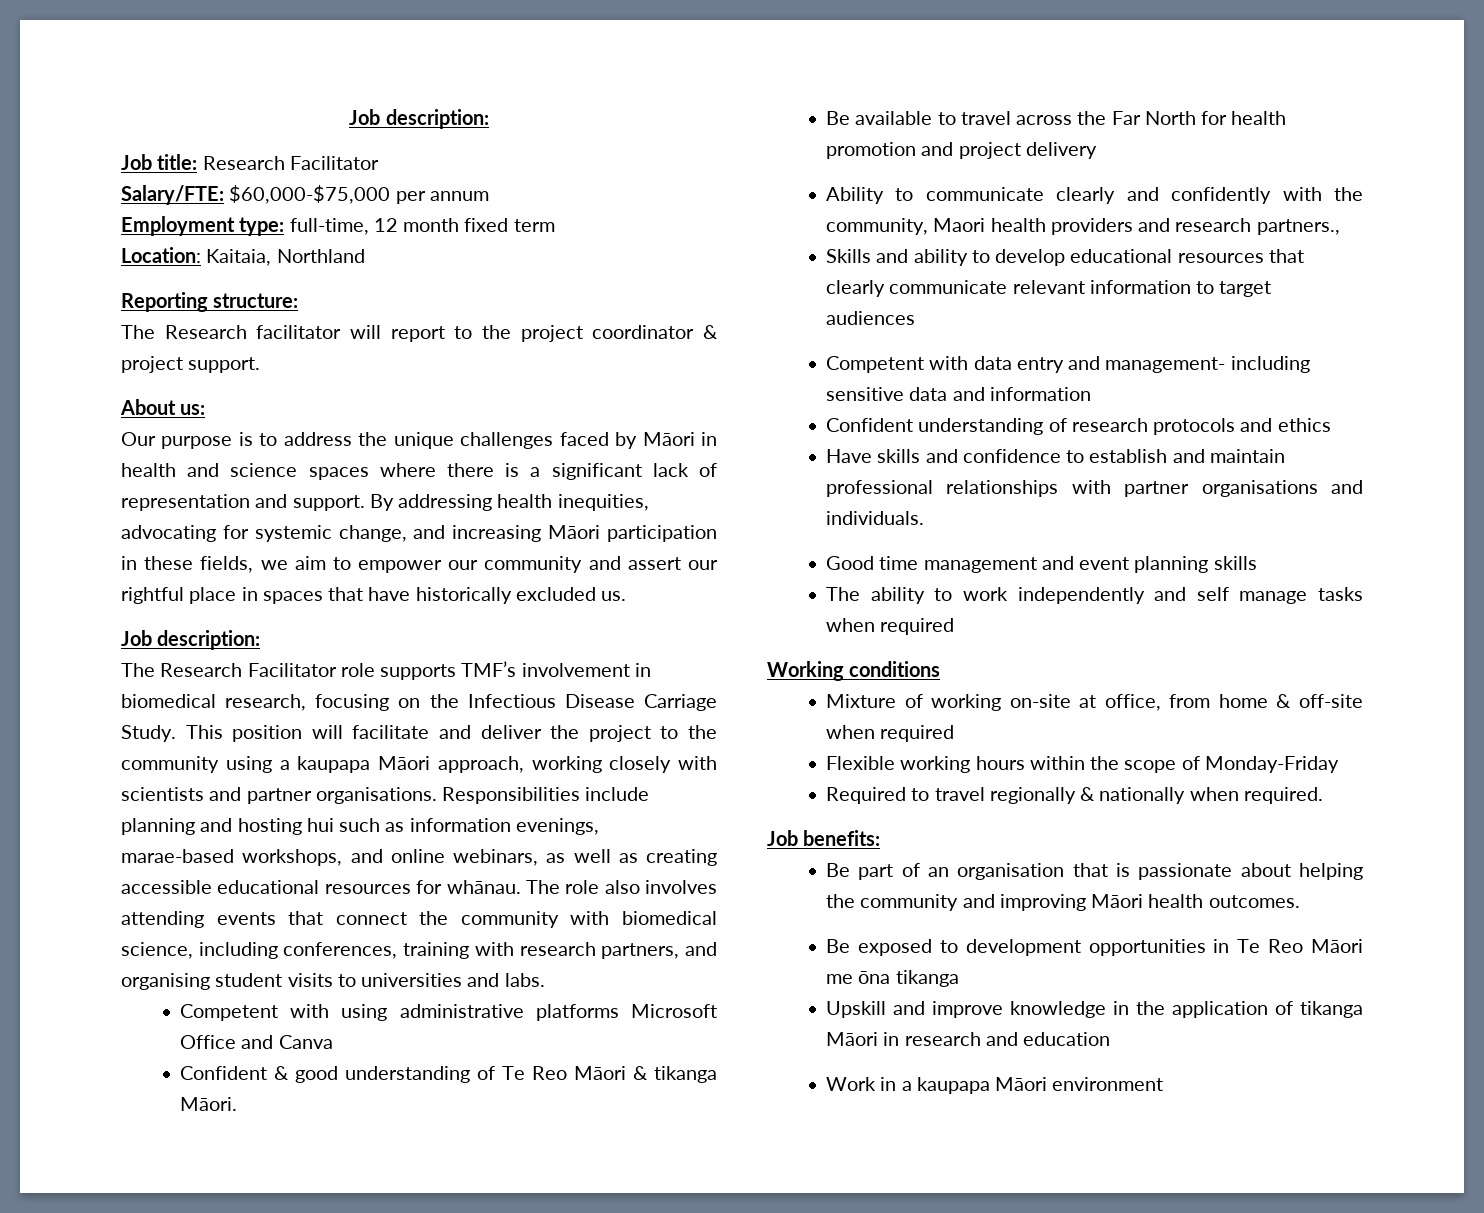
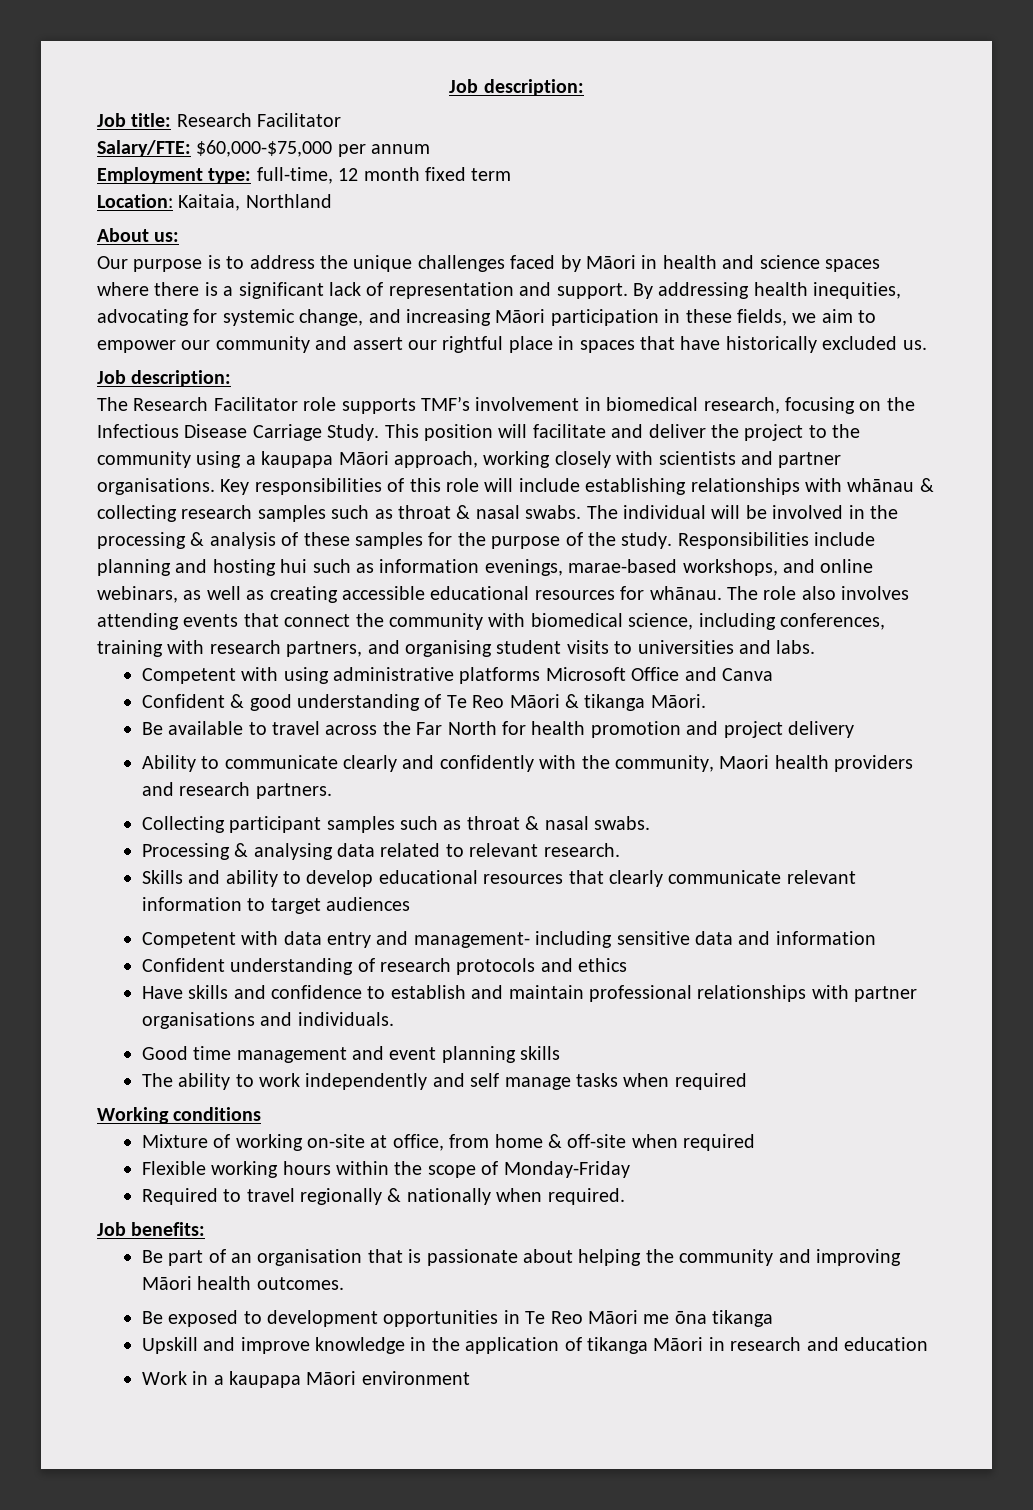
[121,292,299,312] [121,325,719,342] [121,356,261,373] // Reporting structure: // The Research facilitator will report to the project coordinator & project support. -> (332, 201) none
(437, 795) none -> [220,478,934,495] [97,505,898,522] [97,532,673,549] Key responsibilities of this role will include establishing relationships with whānau & collecting research samples such as throat & nasal swabs. The individual will be involved in the processing & analysis of these samples for the purpose of the study.
[1256,219,1340,235] partners., -> [255,783,332,799] [141,816,651,833] [141,843,620,860] partners. // Collecting participant samples such as throat & nasal swabs. // Processing & analysing data related to relevant research.

